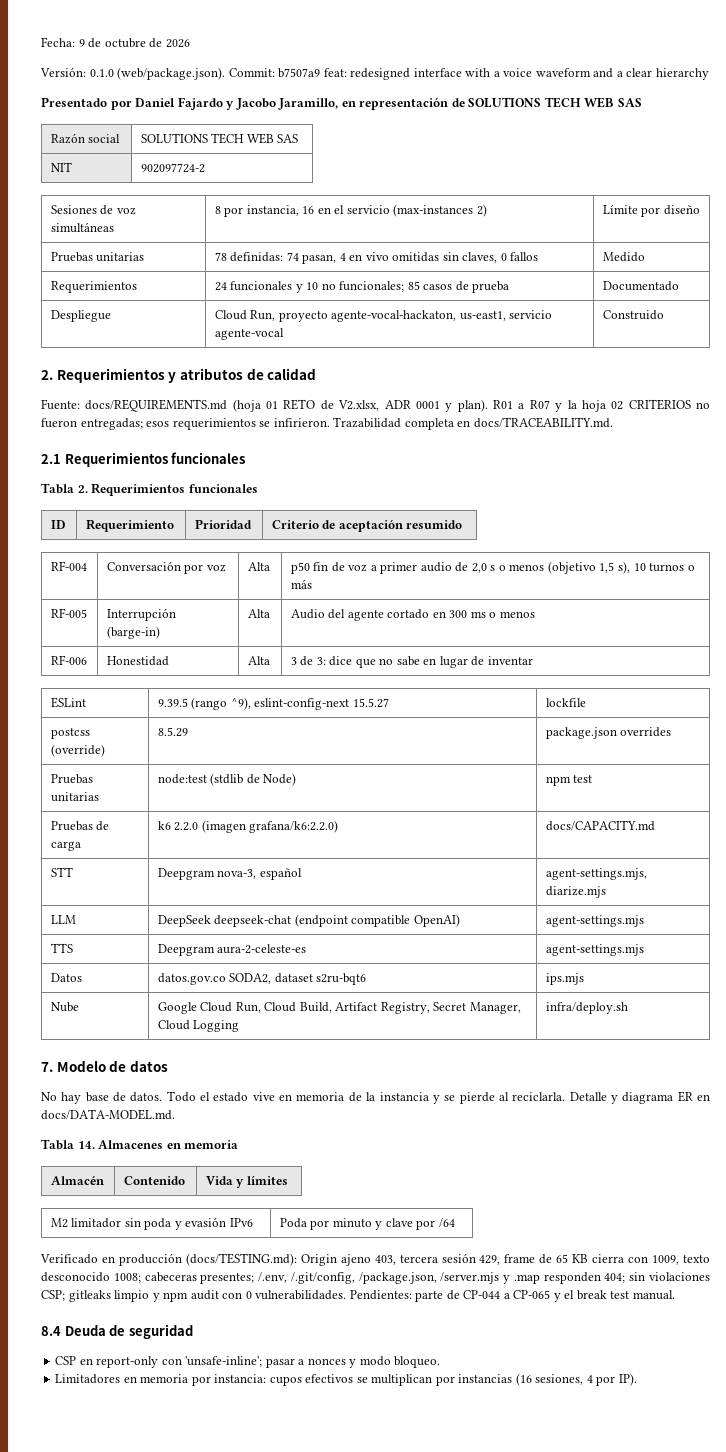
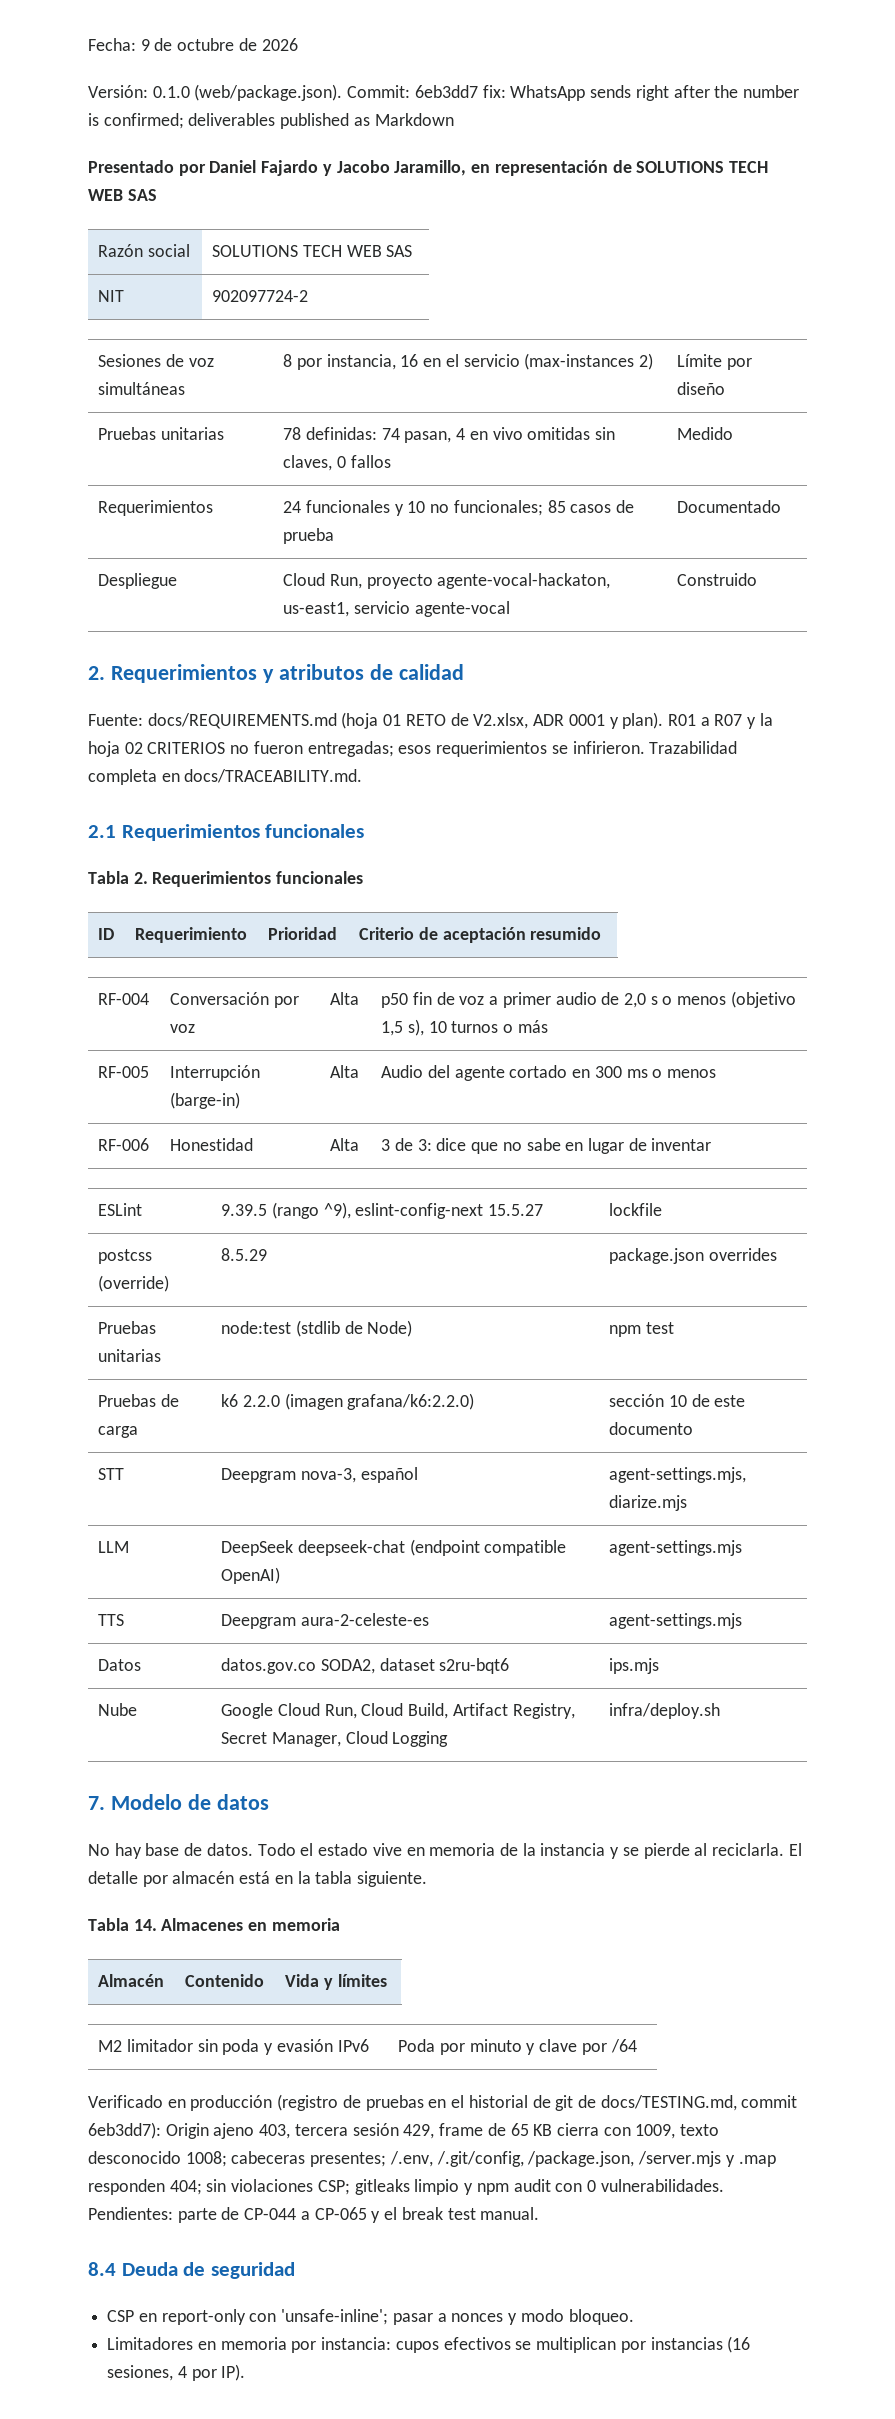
[278,68,709,80] b7507a9 feat: redesigned interface with a voice waveform and a clear hierarchy -> [414,85,799,101] [88,113,454,129] 6eb3dd7 fix: WhatsApp sends right after the number is confirmed; deliverables published as Markdown
[545,820,655,831] docs/CAPACITY.md -> [609,1394,746,1407] [609,1422,694,1435] sección 10 de este documento
[569,1091,710,1104] [41,1109,175,1120] Detalle y diagrama ER en docs/DATA-MODEL.md. -> [788,1843,802,1856] [88,1871,428,1887] El detalle por almacén está en la tabla siguiente.
[185,1253,297,1266] (docs/TESTING.md): -> [277,2094,798,2111] [88,2122,161,2139] (registro de pruebas en el historial de git de docs/TESTING.md, commit 6eb3dd7):

